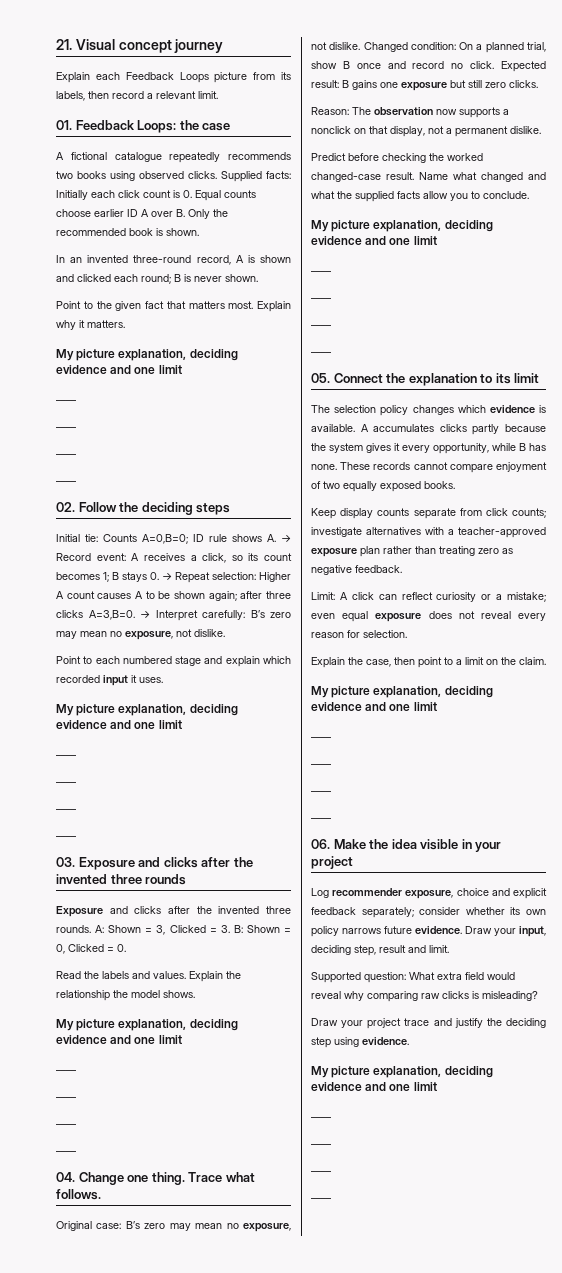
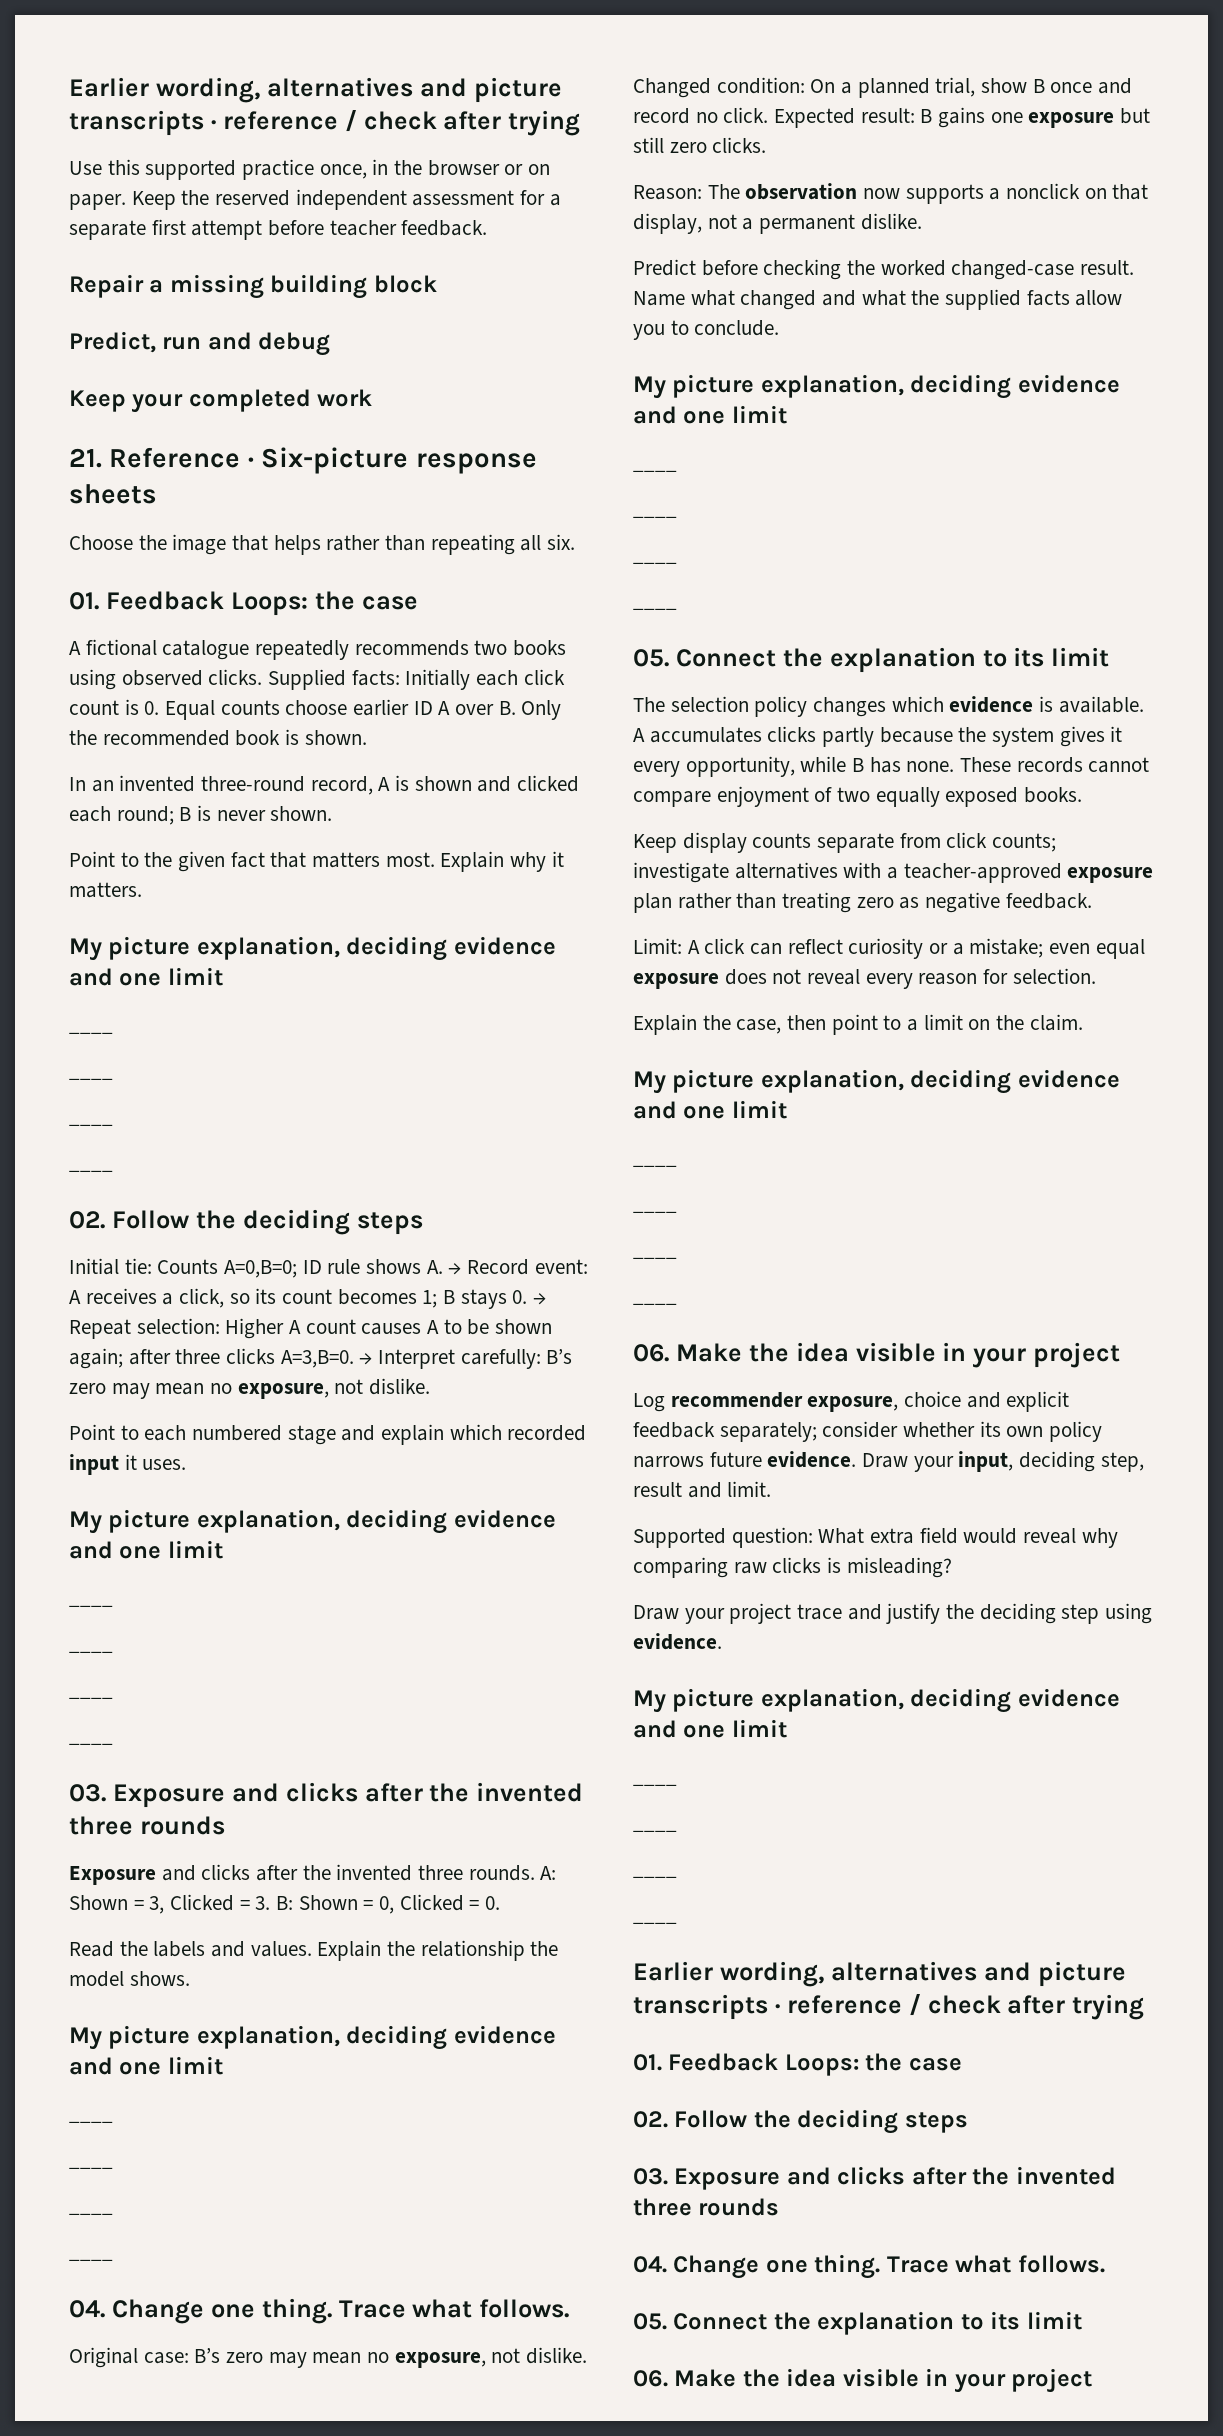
[56,39,224,53] [56,72,291,83] [56,91,218,101] 21. Visual concept journey // Explain each Feedback Loops picture from its labels, then record a relevant limit. -> [69,77,562,103] [69,110,581,136] [69,159,551,180] [69,189,561,210] [69,219,488,240] [69,274,437,299] [69,331,331,356] [69,389,373,413] [69,447,537,474] [69,484,157,504] [69,534,576,555] Earlier wording, alternatives and picture transcripts · reference / check after trying // Use this supported practice once, in the browser or on paper. Keep the reserved independent assessment for a separate first attempt before teacher feedback. // Repair a missing building block // Predict, run and debug // Keep your completed work // 21. Reference · Six-picture response sheets // Choose the image that helps rather than repeating all six.
(331, 1198) none -> [633,1961,1126,1987] [633,1994,1145,2020] [633,2053,962,2076] [633,2109,968,2134] [633,2166,1116,2190] [633,2198,780,2216] [633,2254,1105,2279] [633,2311,1082,2335] [633,2368,1093,2393] // Earlier wording, alternatives and picture transcripts · reference / check after trying // 01. Feedback Loops: the case // 02. Follow the deciding steps // 03. Exposure and clicks after the invented three rounds // 04. Change one thing. Trace what follows. // 05. Connect the explanation to its limit // 06. Make the idea visible in your project

